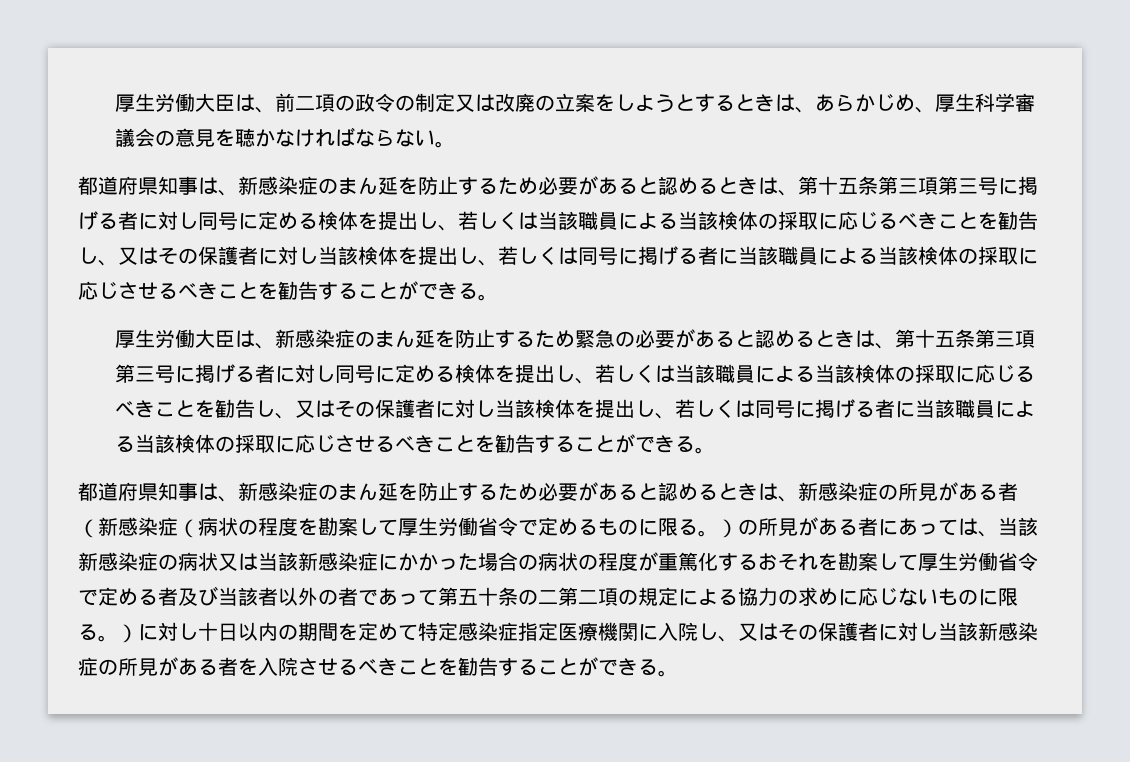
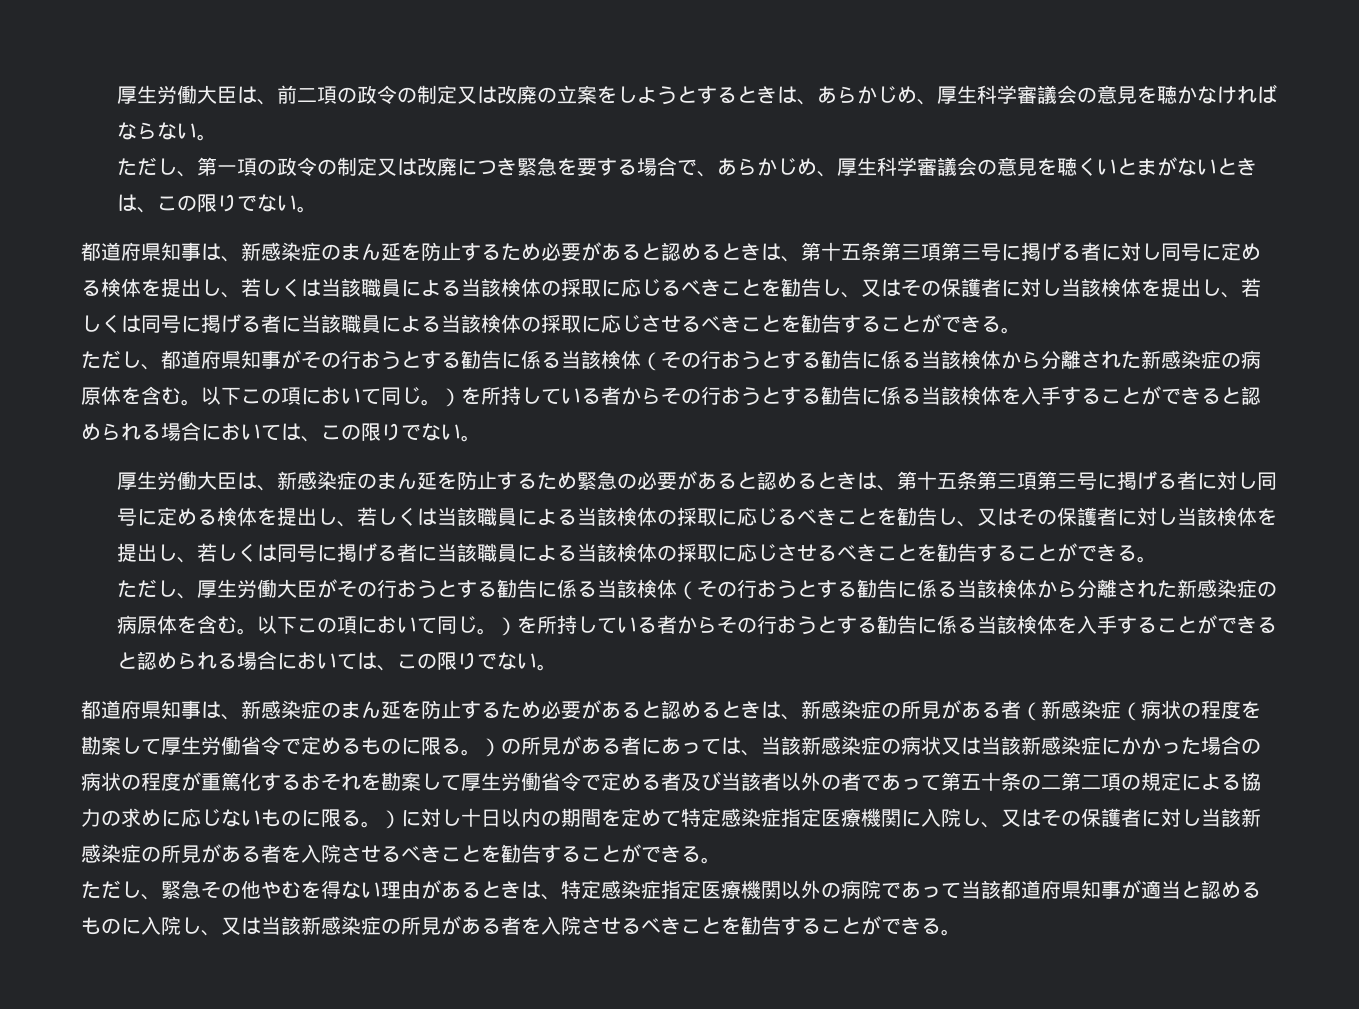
(456, 144) none -> [116,157,1257,177] [116,194,317,213] // ただし、第一項の政令の制定又は改廃につき緊急を要する場合で、あらかじめ、厚生科学審議会の意見を聴くいとまがないときは、この限りでない。
(498, 297) none -> [81,350,1261,371] [81,386,1261,407] [81,422,481,442] // ただし、都道府県知事がその行おうとする勧告に係る当該検体（その行おうとする勧告に係る当該検体から分離された新感染症の病原体を含む。以下この項において同じ。）を所持している者からその行おうとする勧告に係る当該検体を入手することができると認められる場合においては、この限りでない。
(716, 450) none -> [116,579,1277,600] [116,615,1277,636] [116,651,557,671] // ただし、厚生労働大臣がその行おうとする勧告に係る当該検体（その行おうとする勧告に係る当該検体から分離された新感染症の病原体を含む。以下この項において同じ。）を所持している者からその行おうとする勧告に係る当該検体を入手することができると認められる場合においては、この限りでない。
(678, 673) none -> [81,880,1261,900] [81,916,961,936] // ただし、緊急その他やむを得ない理由があるときは、特定感染症指定医療機関以外の病院であって当該都道府県知事が適当と認めるものに入院し、又は当該新感染症の所見がある者を入院させるべきことを勧告することができる。

